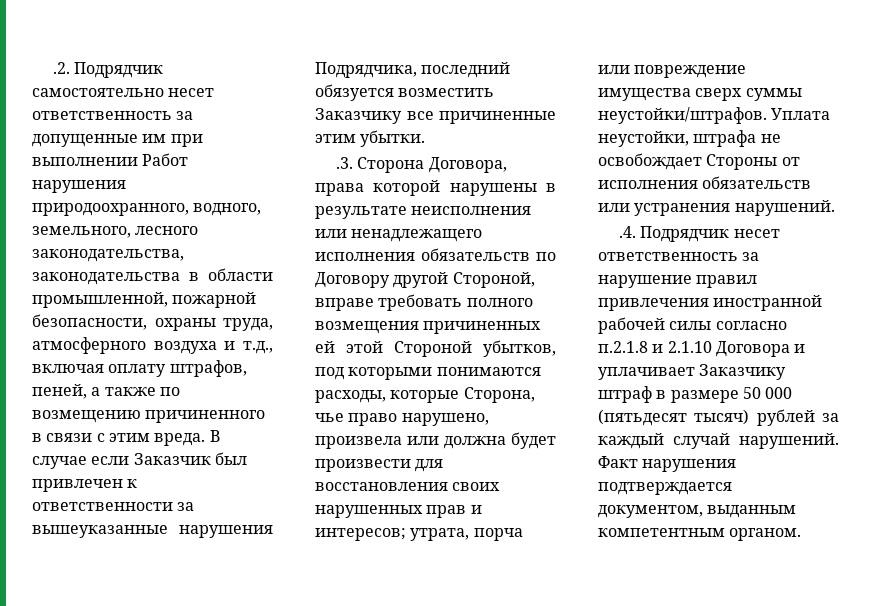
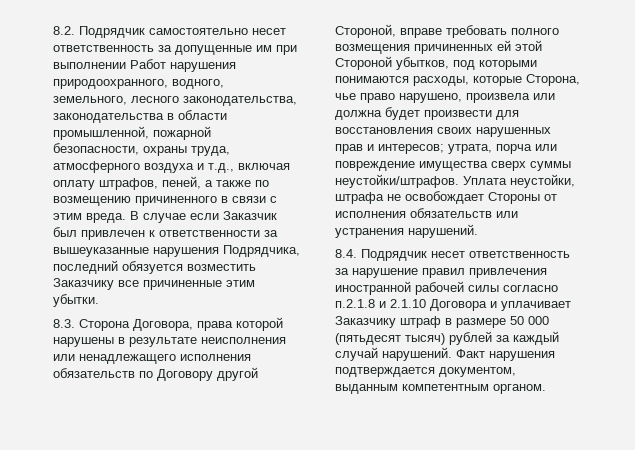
[52,62,70,74] .2. -> [53,26,75,35] 8.2.
[335,157,353,169] .3. -> [53,319,75,328] 8.3.
[618,226,636,238] .4. -> [335,249,357,258] 8.4.

